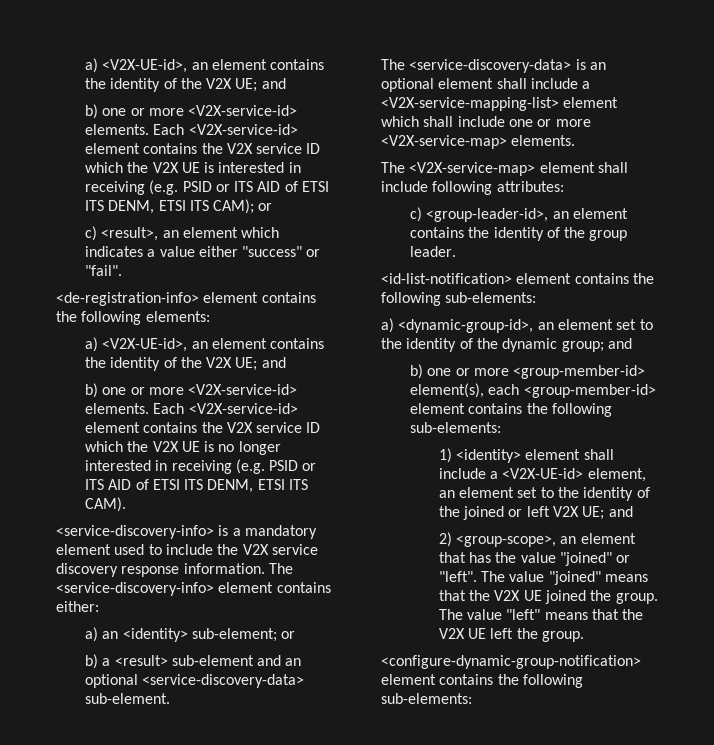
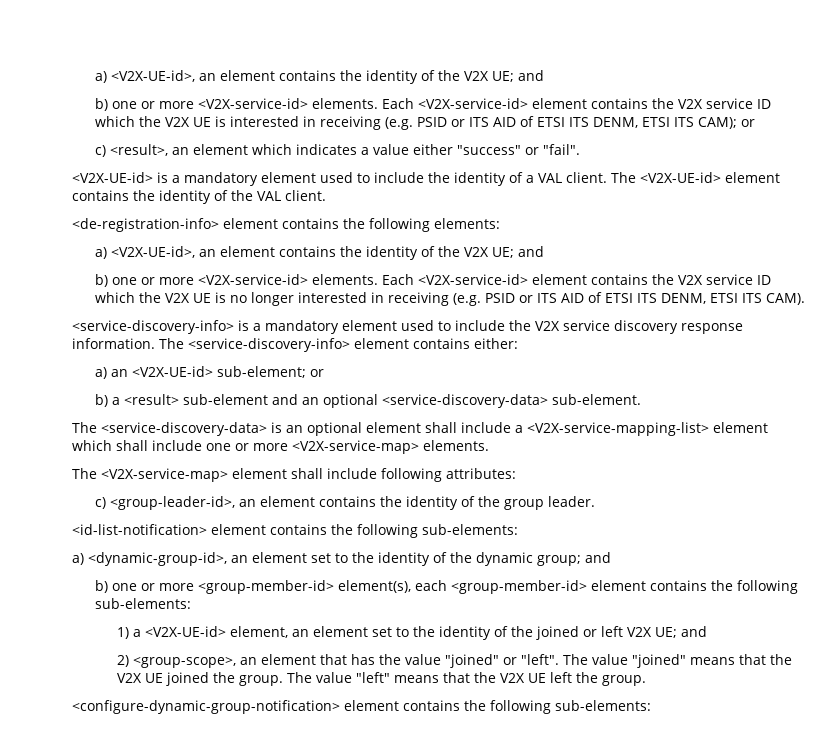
(122, 270) none -> [72,172,780,186] [72,190,326,204] // <V2X-UE-id> is a mandatory element used to include the identity of a VAL client. The <V2X-UE-id> element contains the identity of the VAL client.
[122,628,188,642] <identity> -> [131,366,213,377] <V2X-UE-id>
[456,449,614,463] [438,468,486,479] <identity> element shall include -> (130, 633) none

